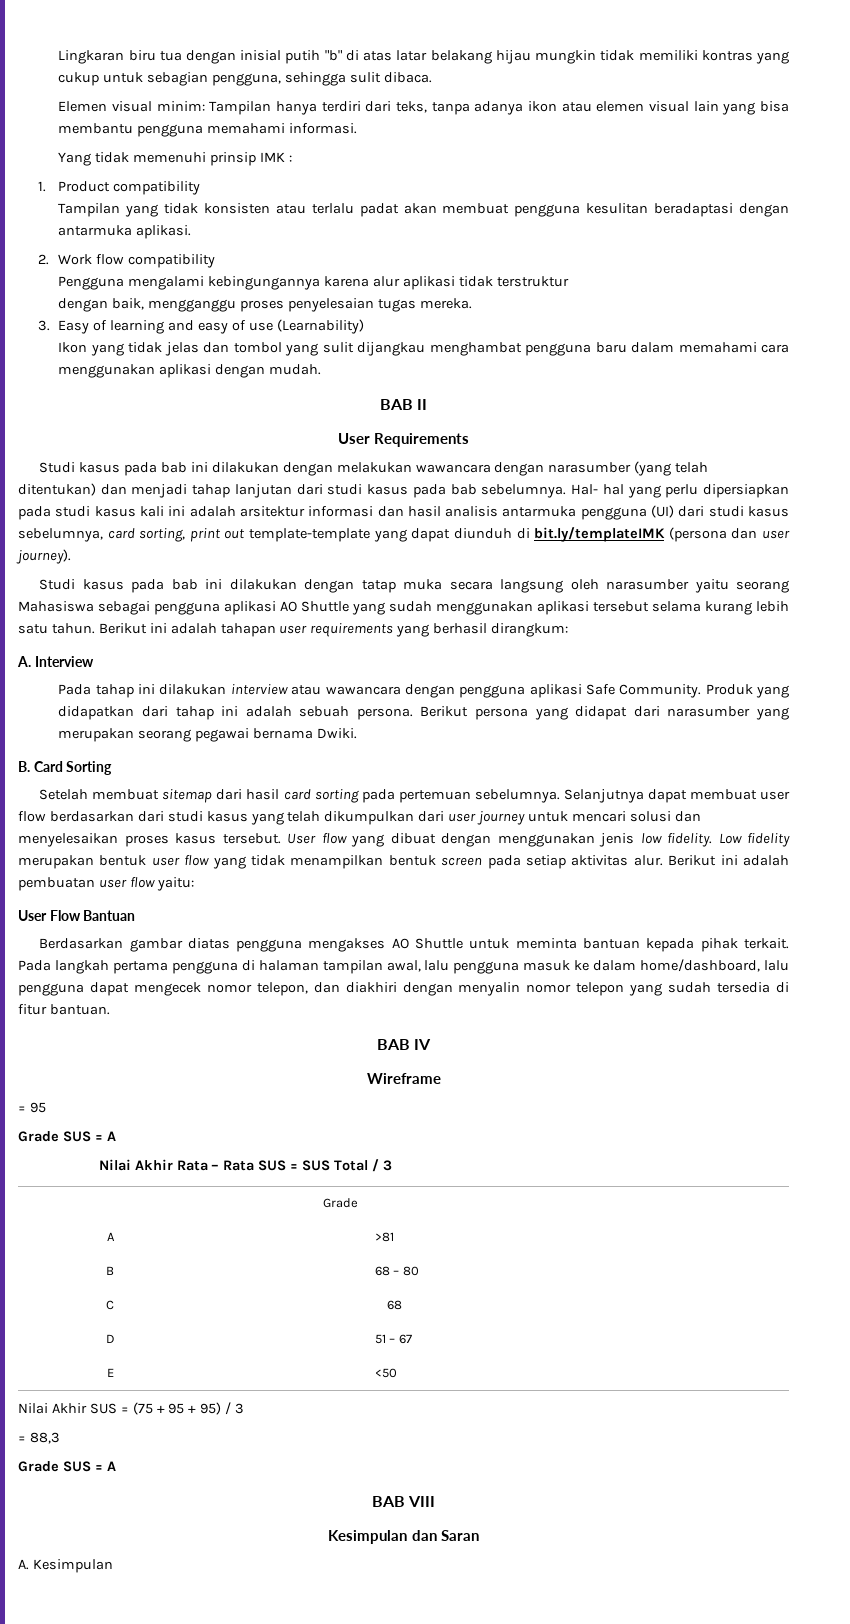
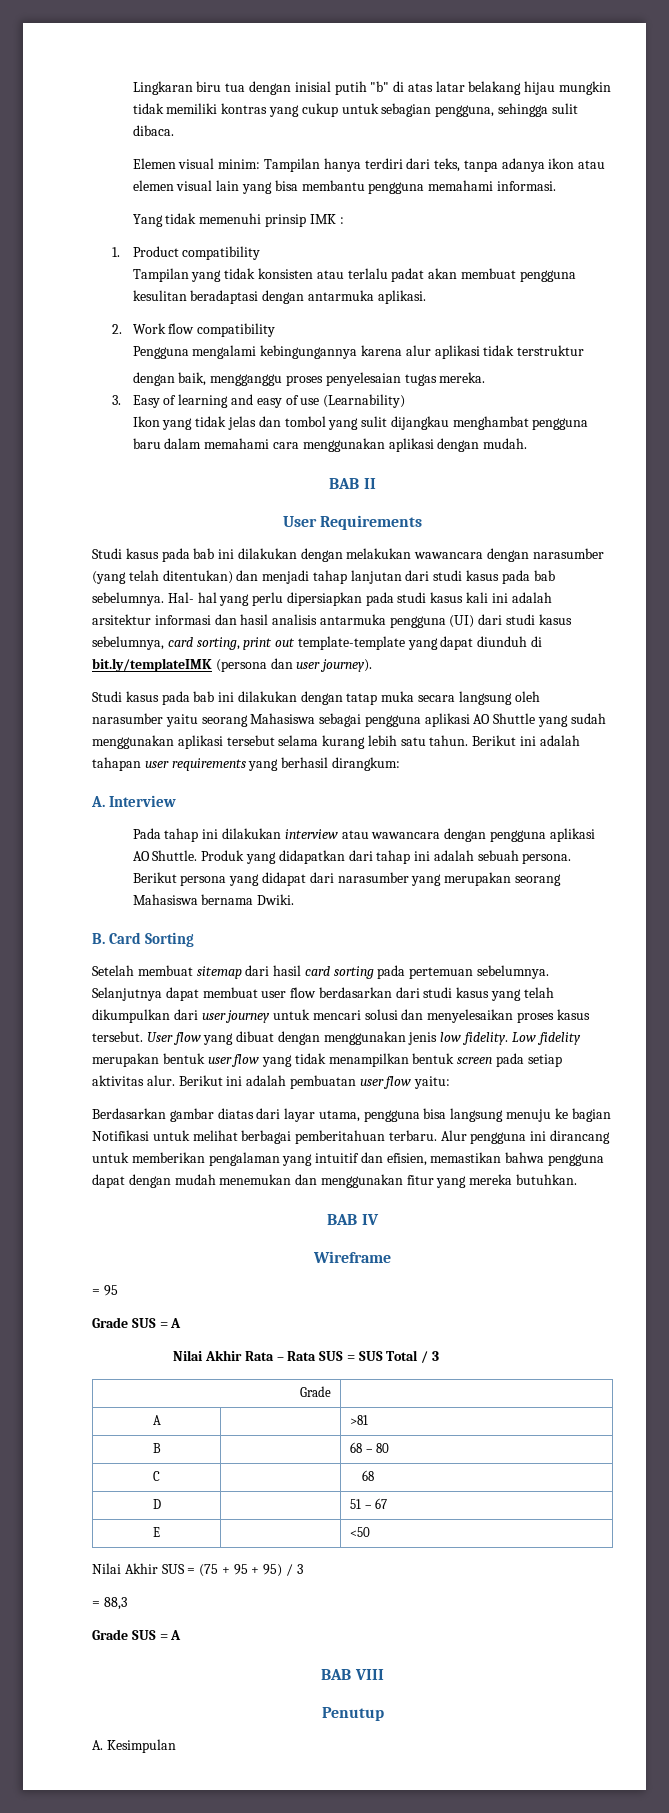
[585,684,702,698] Safe Community. -> [132,850,198,861] AO Shuttle.
[195,728,250,742] pegawai -> [132,894,198,905] Mahasiswa
[18,910,136,921] // User Flow Bantuan -> (451, 1082) none
[236,938,789,952] [18,959,790,974] [18,982,790,996] [18,1004,110,1015] pengguna mengakses AO Shuttle untuk meminta bantuan kepada pihak terkait. Pada langkah pertama pengguna di halaman tampilan awal, lalu pengguna masuk ke dalam home/dashboard, lalu pengguna dapat mengecek nomor telepon, dan diakhiri dengan menyalin nomor telepon yang sudah tersedia di fitur bantuan. -> [256,1108,611,1122] [92,1130,611,1144] [92,1152,605,1166] [92,1174,578,1188] dari layar utama, pengguna bisa langsung menuju ke bagian Notifikasi untuk melihat berbagai pemberitahuan terbaru. Alur pengguna ini dirancang untuk memberikan pengalaman yang intuitif dan efisien, memastikan bahwa pengguna dapat dengan mudah menemukan dan menggunakan fitur yang mereka butuhkan.
[328,1530,479,1544] Kesimpulan dan Saran -> [321,1707,384,1721] Penutup

